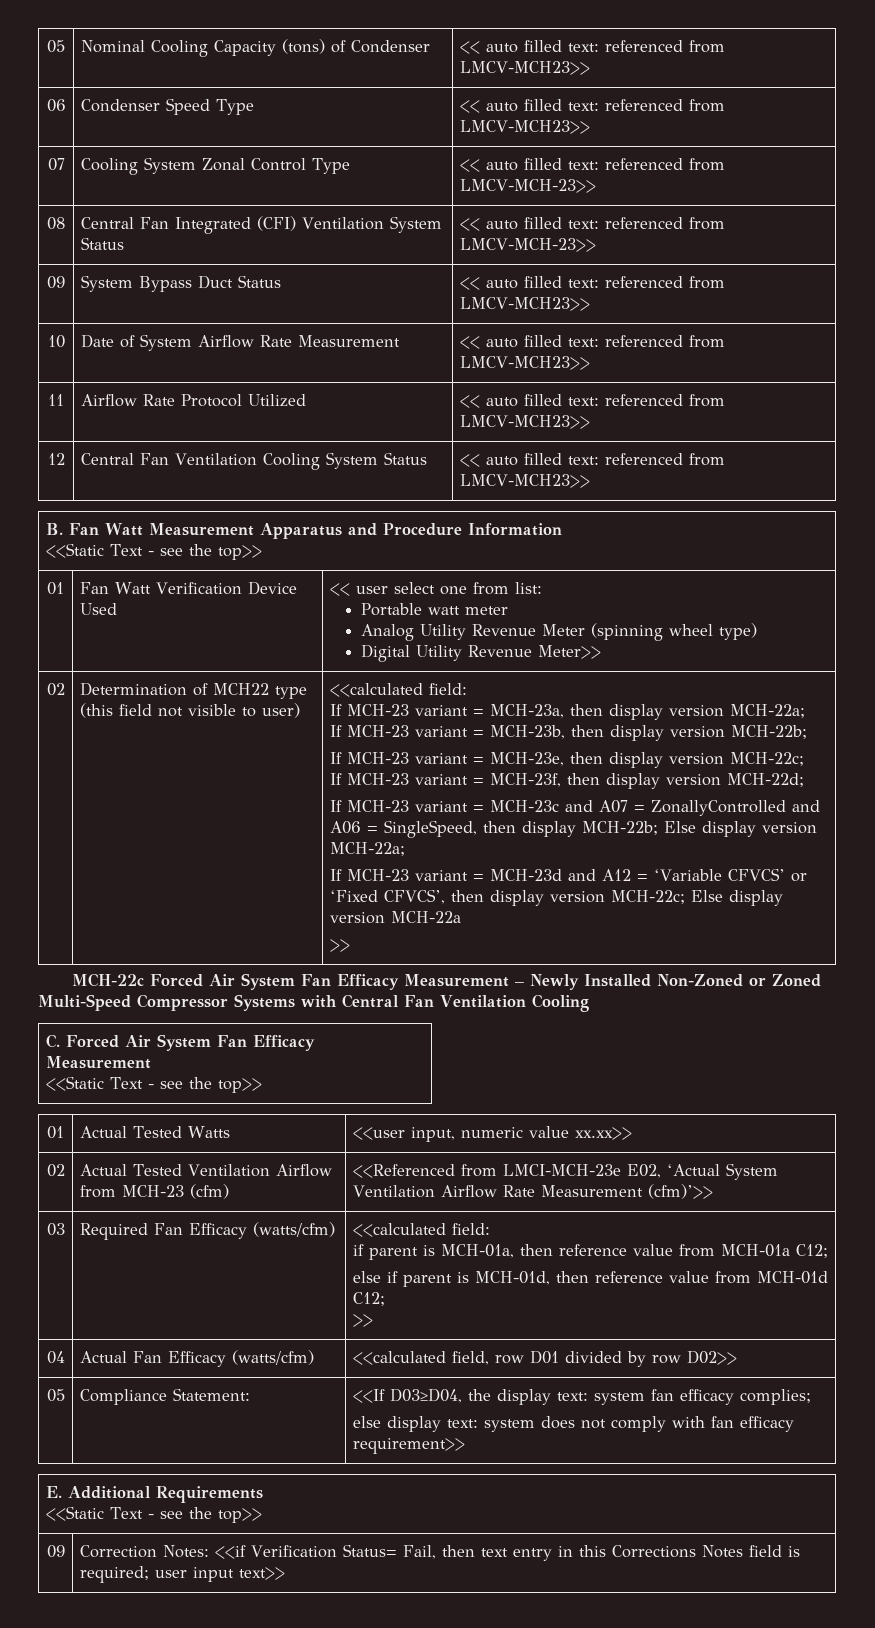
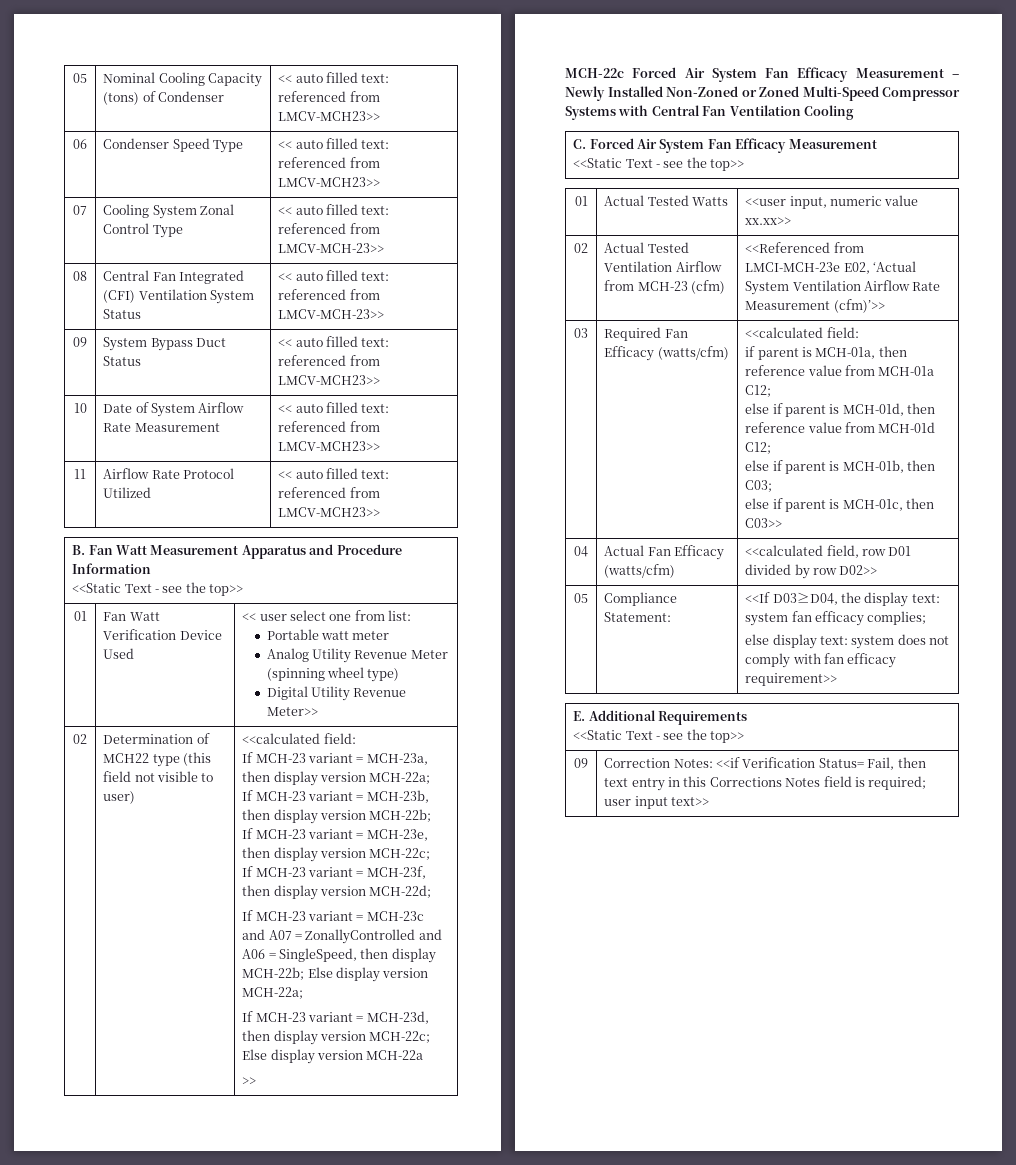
[47,453,65,465] [80,452,427,470] [459,453,725,467] [459,474,590,488] // 12 | Central Fan Ventilation Cooling System Status | << auto filled text: referenced from LMCV-MCH23>> -> (381, 512) none
[489,868,807,882] [329,889,445,904] MCH-23d and A12 = ‘Variable CFVCS’ or ‘Fixed CFVCS’, -> [366,1011,429,1024] MCH-23d,
[352,1314,373,1327] >> -> [745,460,936,474] [745,480,773,492] [745,498,935,512] [745,518,783,528] else if parent is MCH-01b, then C03; // else if parent is MCH-01c, then C03>>

